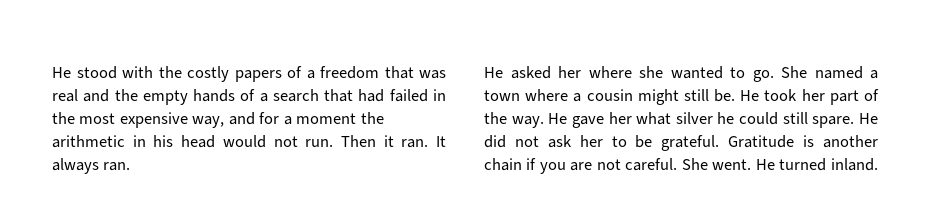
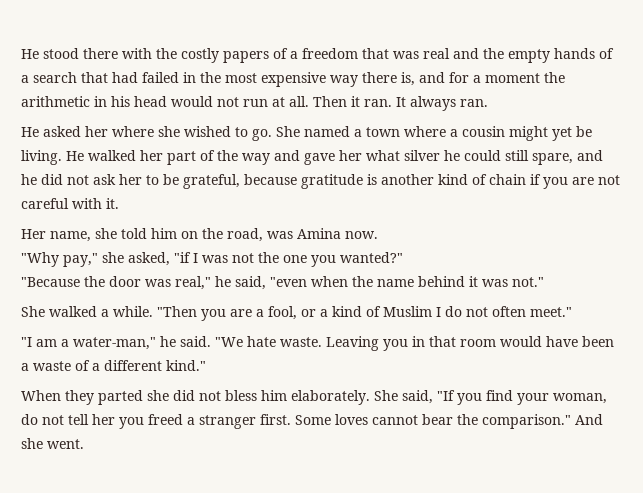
(117, 72) none -> [83,48,118,59] there
[192,116,225,128] way, -> [330,72,415,87] way there is,
[305,139,334,147] run. -> [243,96,309,107] run at all.
[670,66,723,79] wanted -> [184,126,231,137] wished
[683,89,798,102] still be. He took -> [552,126,592,141] [21,150,136,165] yet be living. He walked
[511,113,568,128] way. He -> [242,150,300,165] way and
[812,113,878,128] spare. He -> [532,150,603,165] [21,174,37,185] spare, and he
[661,135,878,151] grateful. Gratitude is another -> [183,174,487,189] grateful, because gratitude is another kind of
[625,158,878,171] careful. She went. He turned inland. -> [21,198,119,209] [21,228,378,242] [21,252,403,267] [21,276,544,290] [21,306,572,321] [21,336,614,351] [21,360,206,371] [21,390,607,405] [21,414,603,429] [21,438,84,449] careful with it. // Her name, she told him on the road, was Amina now. // "Why pay," she asked, "if I was not the one you wanted?" // "Because the door was real," he said, "even when the name behind it was not." // She walked a while. "Then you are a fool, or a kind of Muslim I do not often meet." // "I am a water-man," he said. "We hate waste. Leaving you in that room would have been a waste of a different kind." // When they parted she did not bless him elaborately. She said, "If you find your woman, do not tell her you freed a stranger first. Some loves cannot bear the comparison." And she went.

